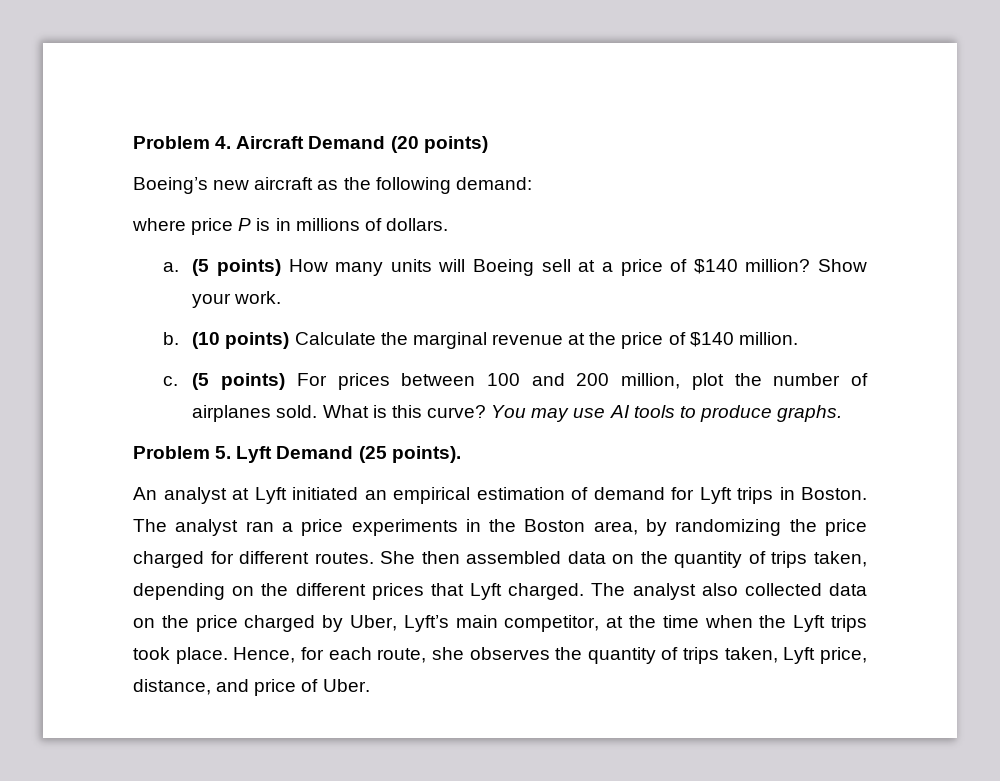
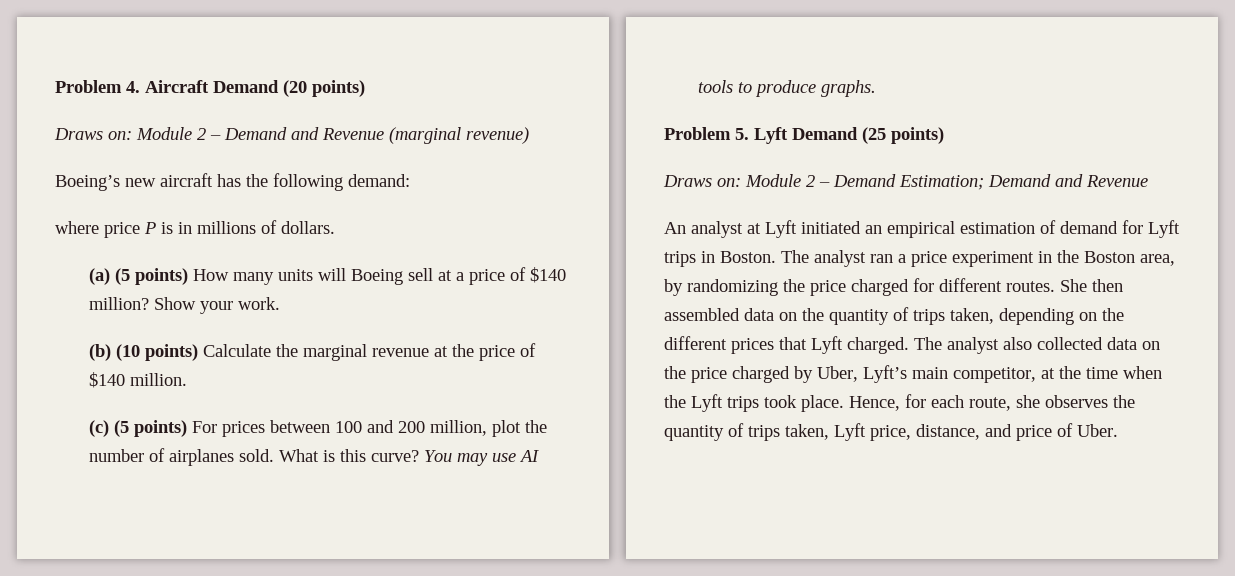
(488, 144) none -> [54,127,529,144] // Draws on: Module 2 – Demand and Revenue (marginal revenue)
[317,180,339,190] as -> [217,174,241,187] has
[162,262,179,272] a. -> [88,268,110,285] (a)
[162,332,179,345] b. -> [88,344,111,361] (b)
[162,376,178,386] c. -> [88,420,109,437] (c)
[391,446,461,463] points). -> [891,127,944,144] [663,174,1148,190] points) // Draws on: Module 2 – Demand Estimation; Demand and Revenue
[351,519,458,536] experiments -> [952,251,1034,267] experiment

